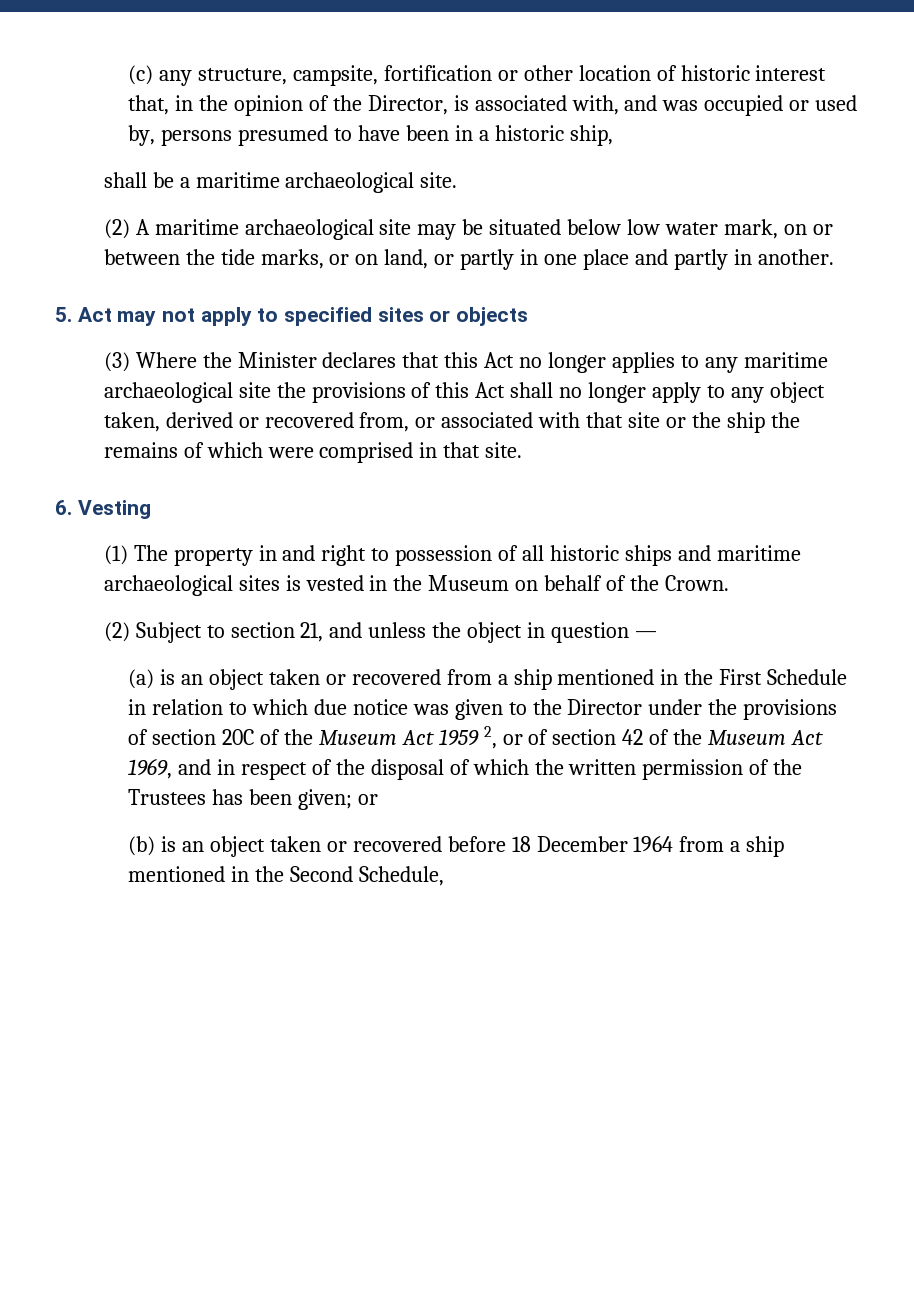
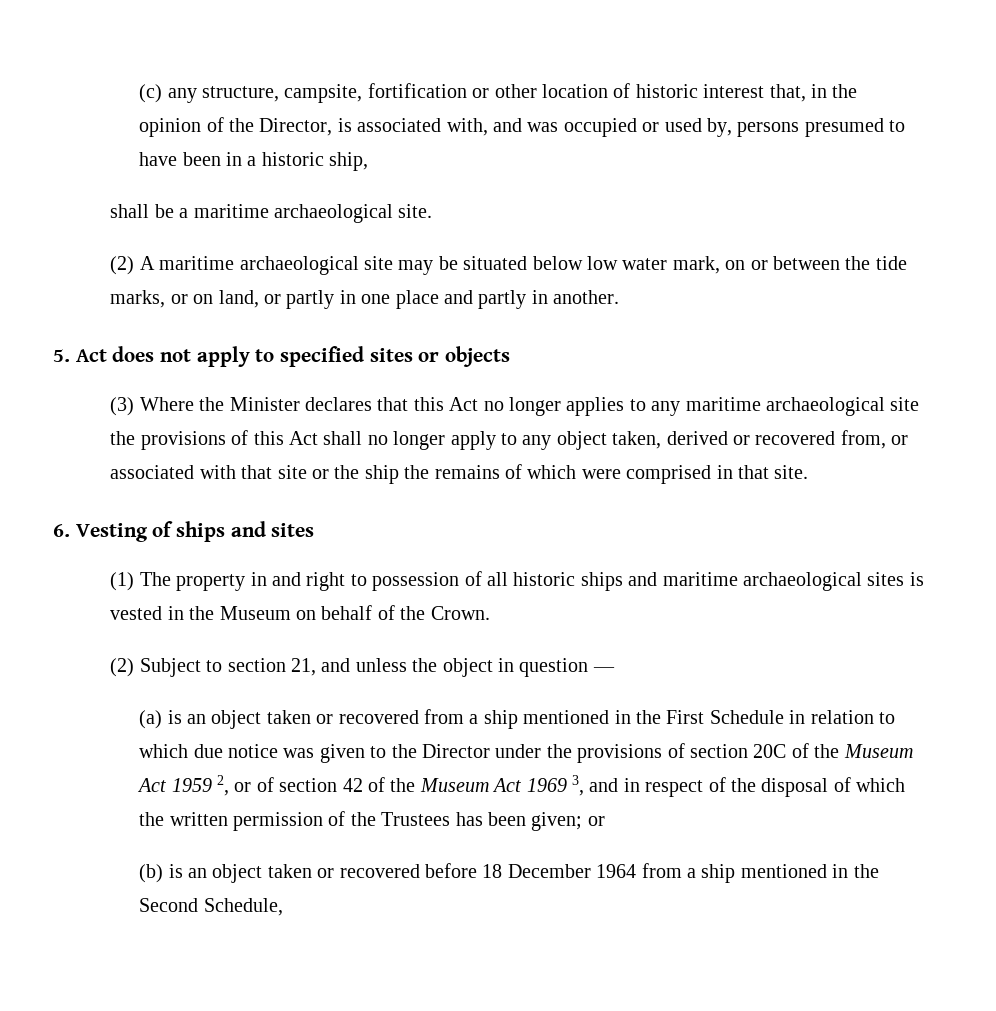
[117,311,157,326] may -> [112,346,155,362] does
(151, 509) none -> [152,521,315,542] of ships and sites
[128,758,173,779] 1969, -> [526,775,584,796] 1969 3,

